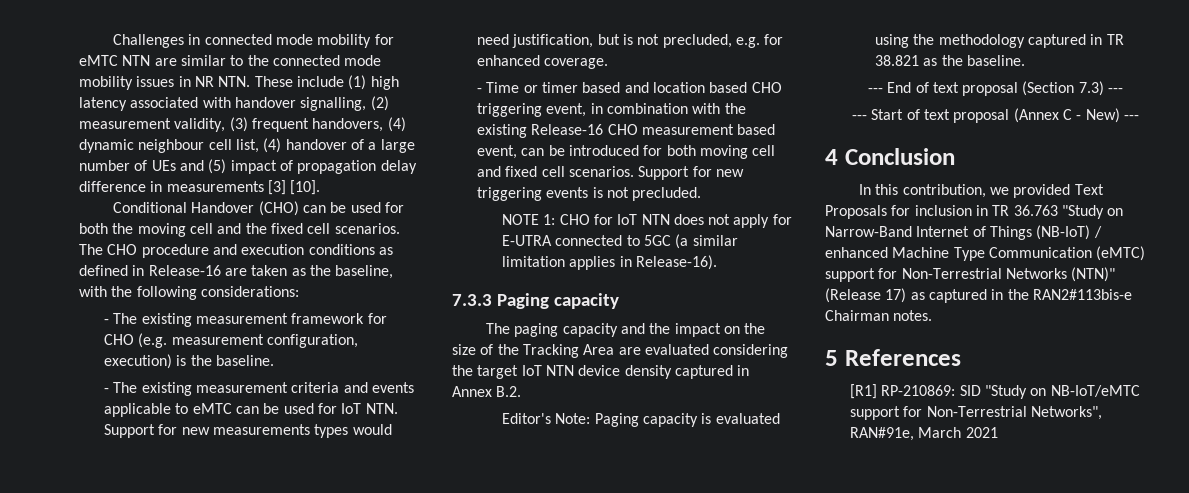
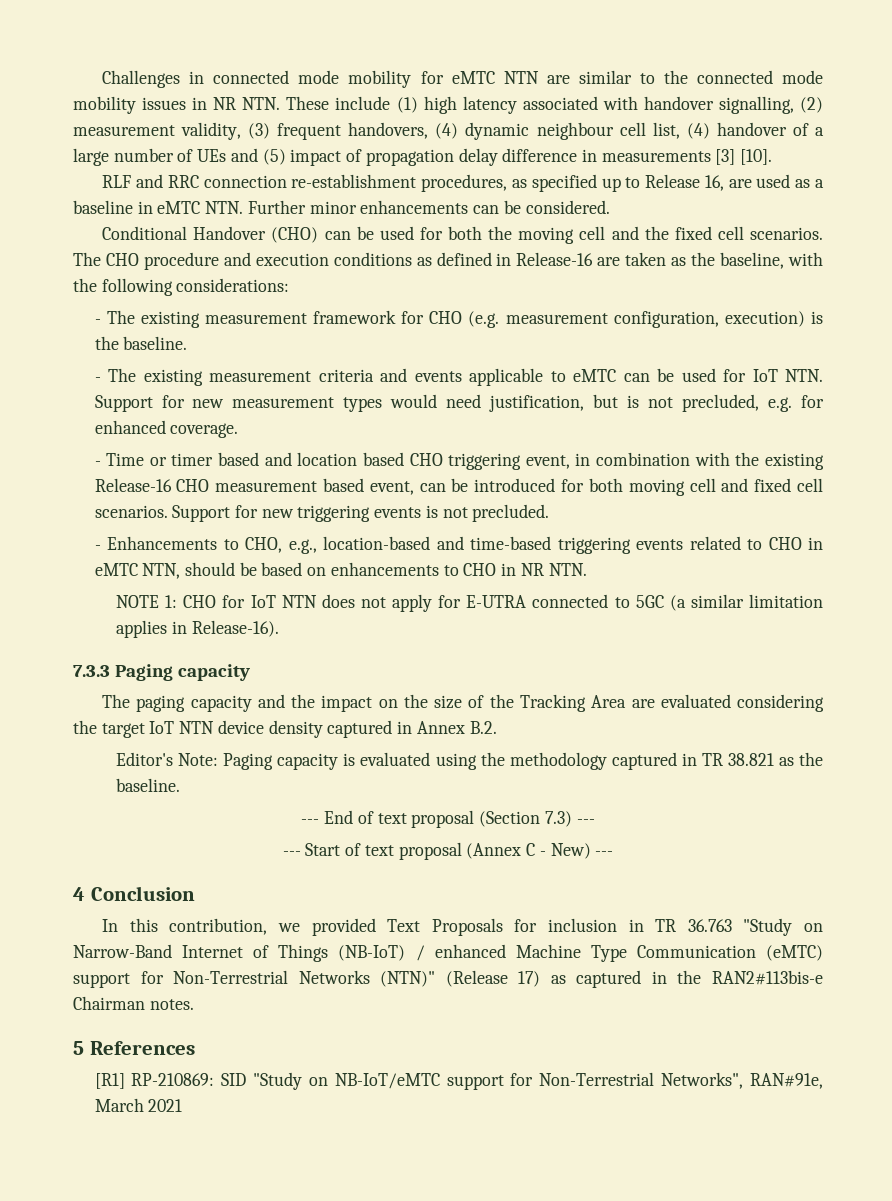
(321, 187) none -> [102,174,824,192] [73,200,610,214] // RLF and RRC connection re-establishment procedures, as specified up to Release 16, are used as a baseline in eMTC NTN. Further minor enhancements can be considered.
[212,424,310,435] measurements -> [232,397,335,408] measurement
(702, 194) none -> [94,536,824,554] [94,562,587,579] // - Enhancements to CHO, e.g., location-based and time-based triggering events related to CHO in eMTC NTN, should be based on enhancements to CHO in NR NTN.

